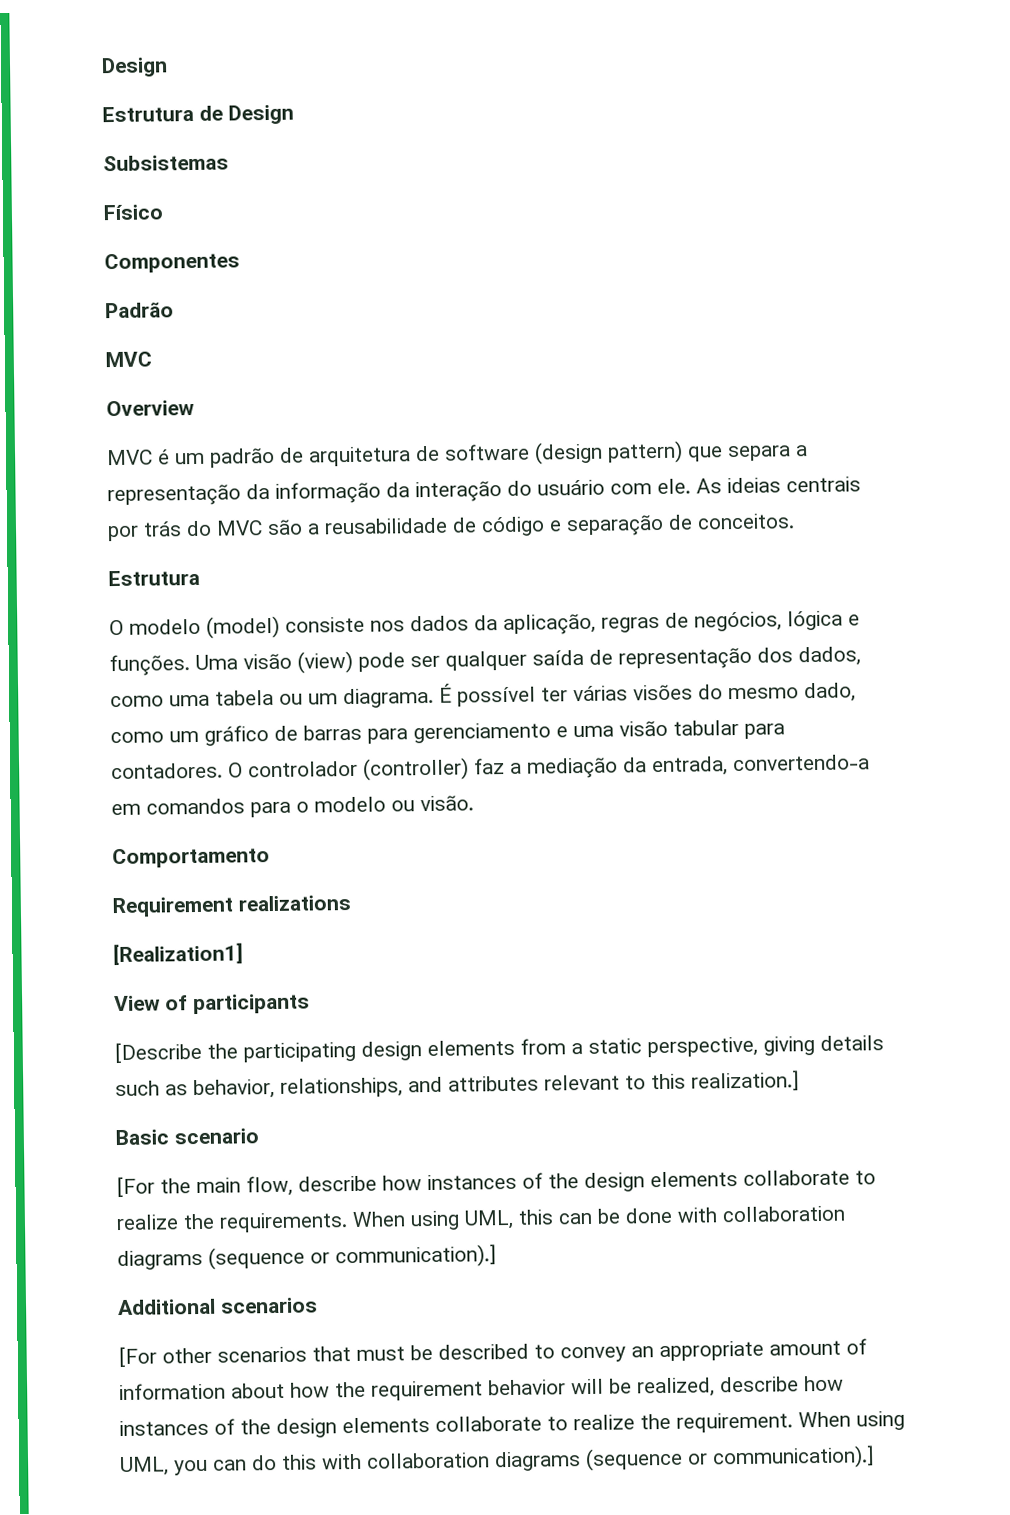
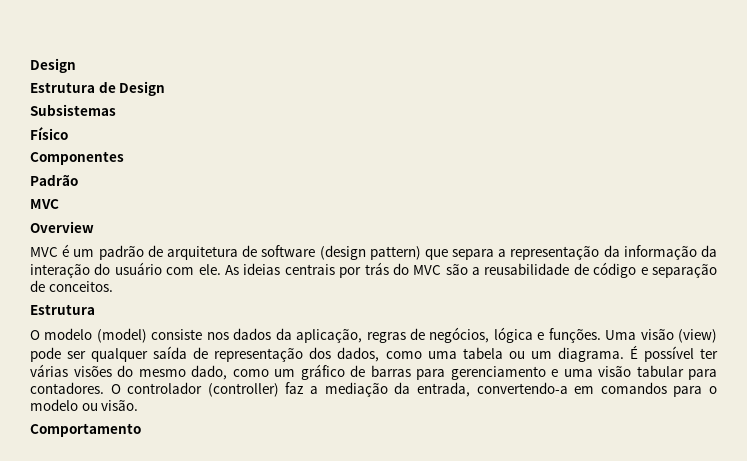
[112,895,351,918] [113,942,243,966] [114,993,310,1015] [114,1035,884,1064] [115,1070,800,1100] [115,1128,259,1146] [116,1169,876,1198] [116,1205,846,1233] [117,1244,497,1271] [117,1297,318,1316] [118,1338,867,1368] [119,1375,844,1401] [119,1410,905,1439] [120,1445,875,1477] // Requirement realizations // [Realization1] // View of participants // [Describe the participating design elements from a static perspective, giving details such as behavior, relationships, and attributes relevant to this realization.] // Basic scenario // [For the main flow, describe how instances of the design elements collaborate to realize the requirements. When using UML, this can be done with collaboration diagrams (sequence or communication).] // Additional scenarios // [For other scenarios that must be described to convey an appropriate amount of information about how the requirement behavior will be realized, describe how instances of the design elements collaborate to realize the requirement. When using UML, you can do this with collaboration diagrams (sequence or communication).] -> (141, 430) none

